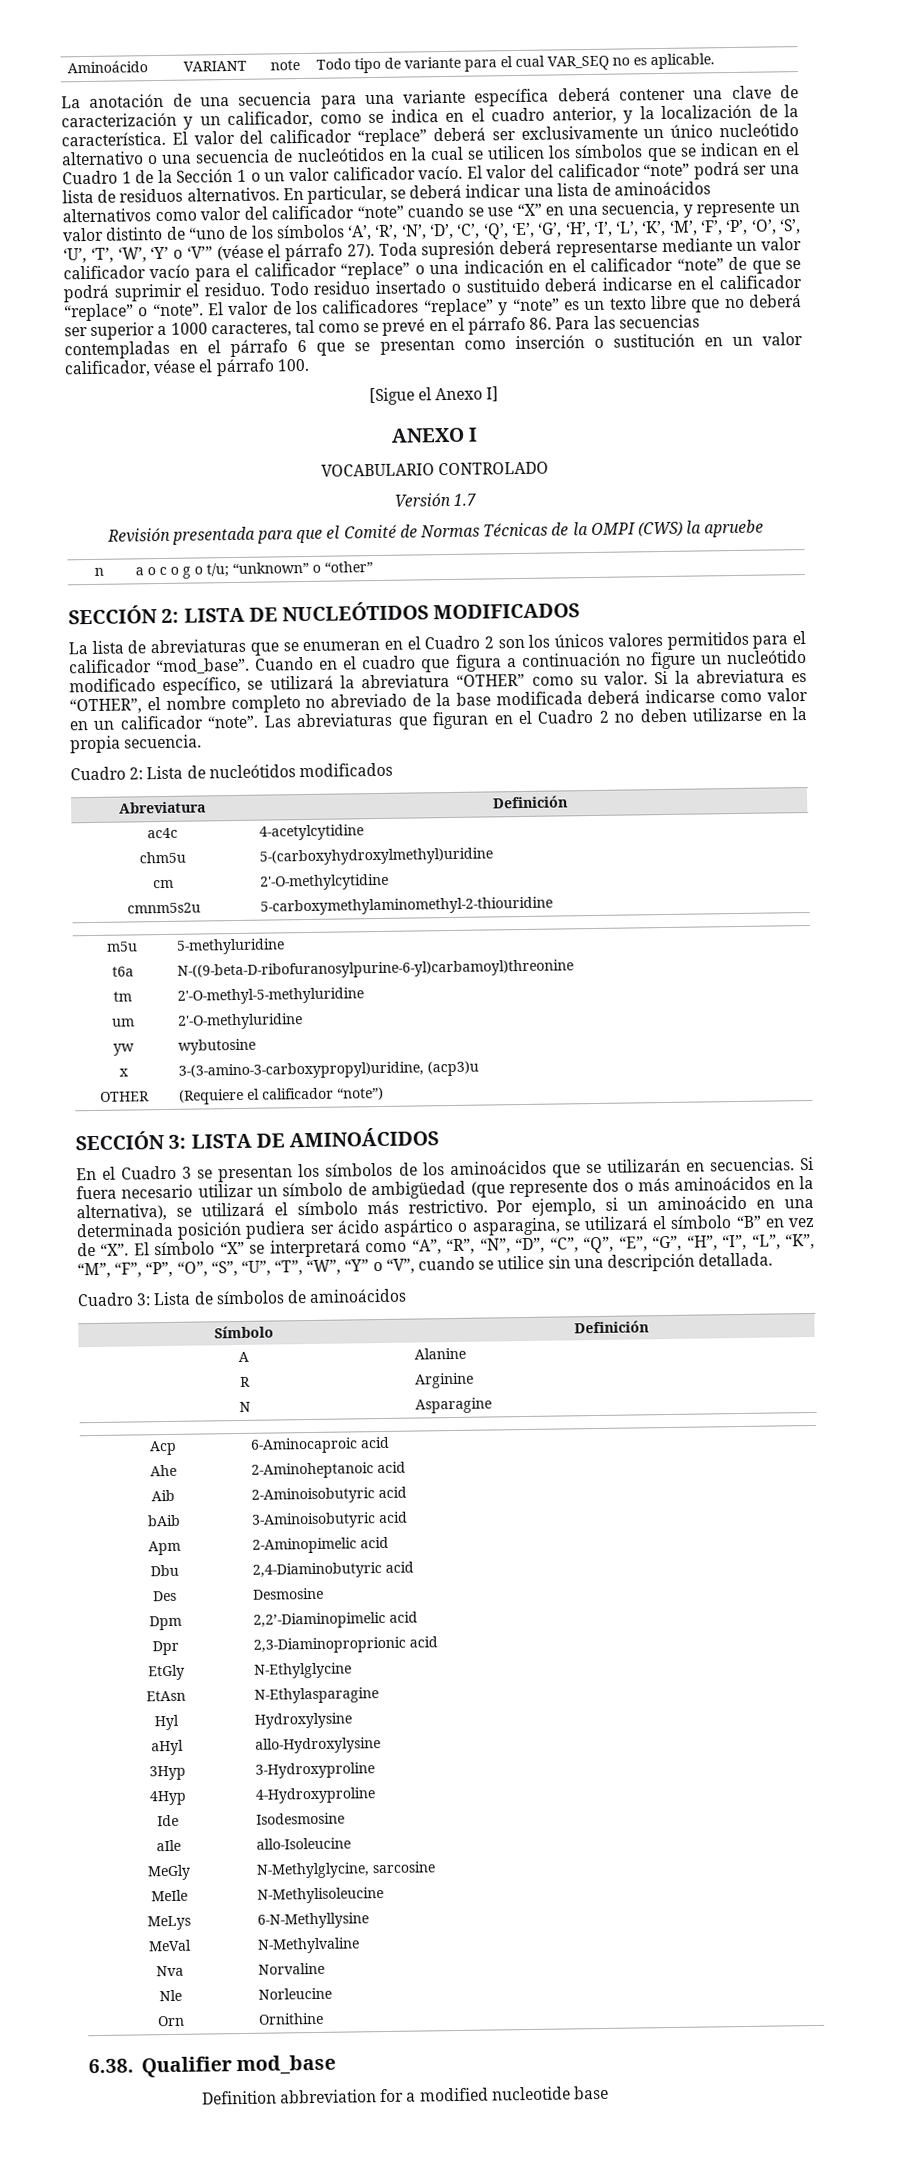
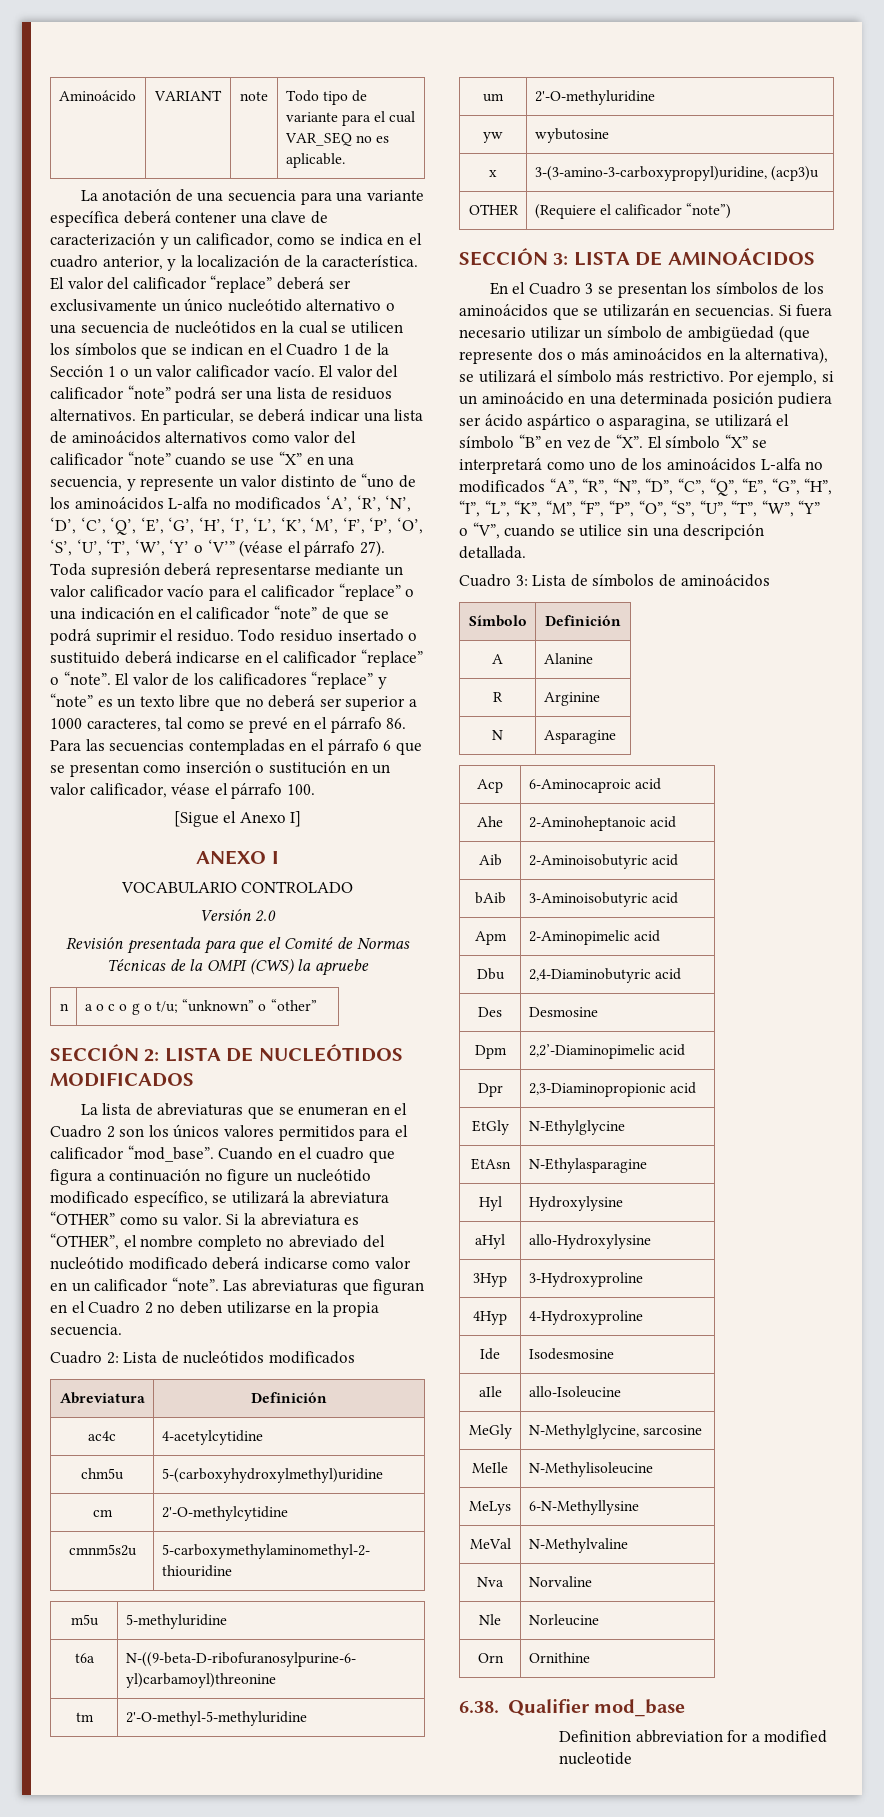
[275,224,345,239] símbolos -> [74,497,322,510] aminoácidos L-alfa no modificados
[453,493,477,506] 1.7 -> [255,910,277,922] 2.0
[412,691,583,707] de la base modificada -> [362,1235,385,1248] [50,1257,208,1270] del nucleótido modificado
(408, 1247) none -> [589,458,824,471] [459,480,545,493] uno de los aminoácidos L-alfa no modificados
[252,1636,406,1654] 2,3-Diaminoproprionic -> [528,1083,666,1097] 2,3-Diaminopropionic
[572,2085,609,2100] base -> (633, 1758) none

